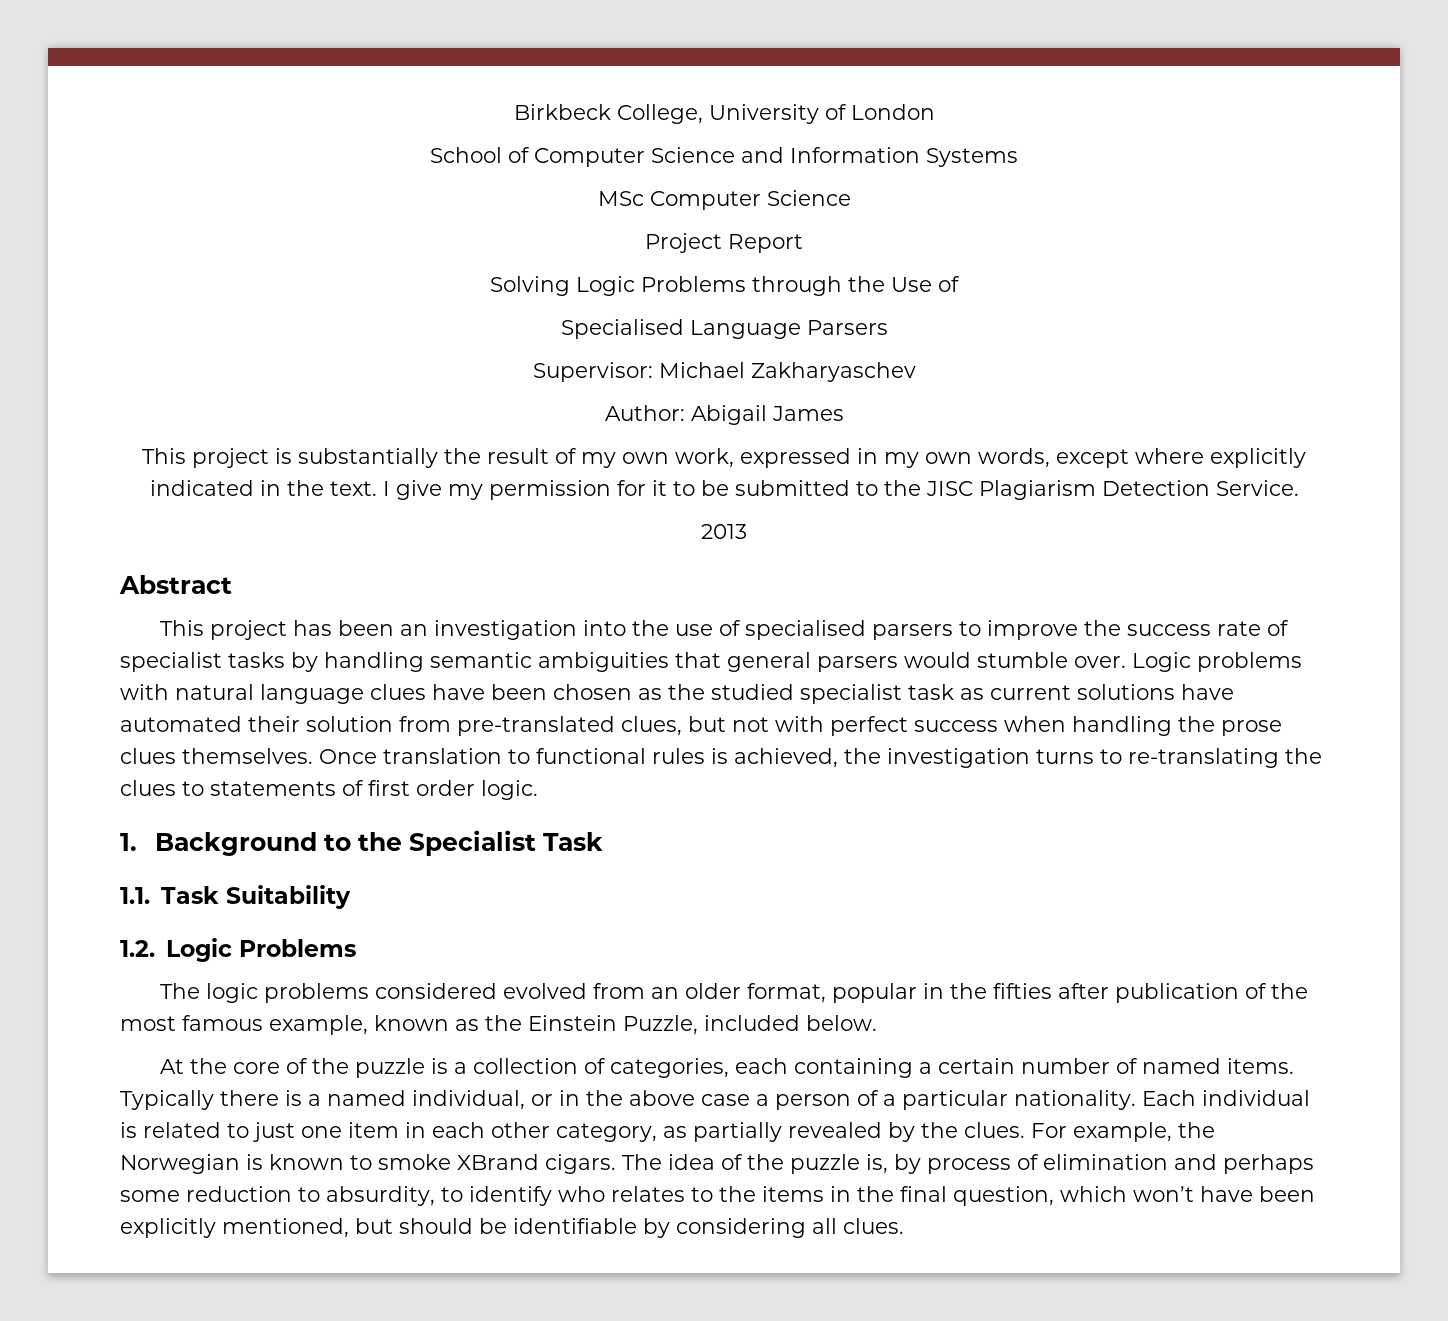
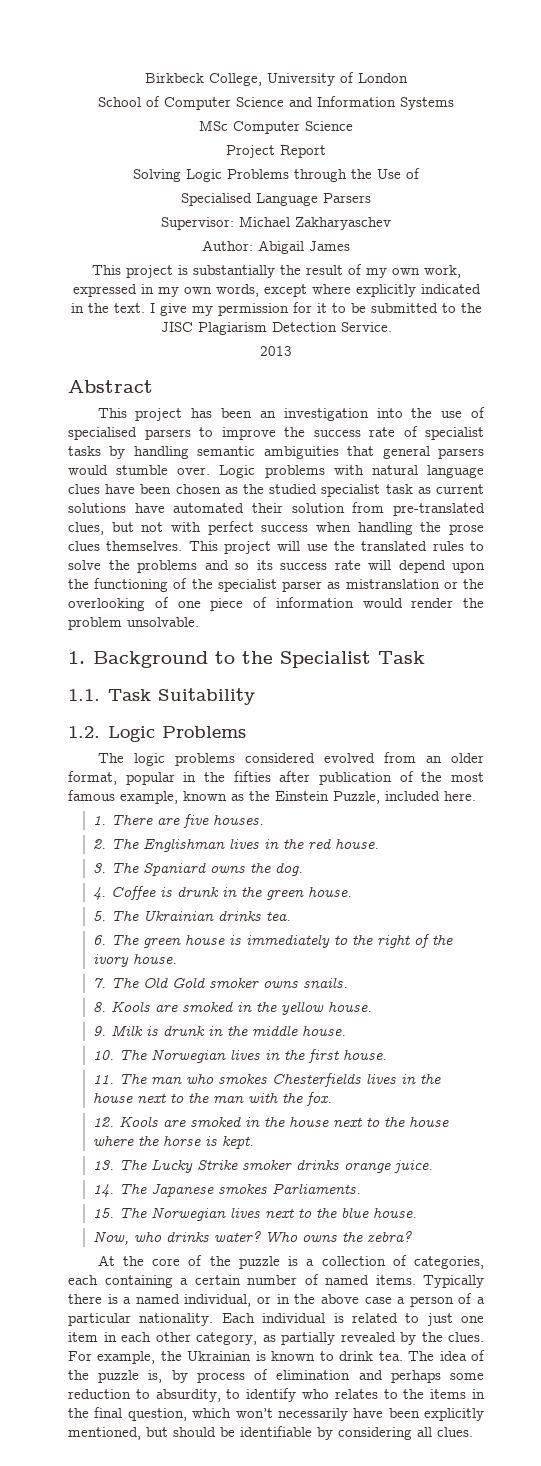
[319,748,1322,768] [120,780,538,800] Once translation to functional rules is achieved, the investigation turns to re-translating the clues to statements of first order logic. -> [188,541,484,554] [68,560,485,573] [68,578,485,592] [68,597,484,611] [68,617,199,630] This project will use the translated rules to solve the problems and so its success rate will depend upon the functioning of the specialist parser as mistranslation or the overlooking of one piece of information would render the problem unsolvable.
[806,1015,877,1031] below. -> [444,791,476,801] [93,814,265,828] [93,838,380,852] [93,862,304,876] [93,886,353,900] [93,910,292,921] [93,934,454,948] [93,953,178,967] [93,977,349,988] [93,1001,373,1015] [93,1025,347,1036] [93,1049,388,1063] [93,1073,442,1087] [93,1092,333,1106] [93,1116,450,1128] [93,1135,255,1149] [93,1159,434,1173] [93,1183,362,1197] [93,1207,418,1221] [93,1231,413,1245] here. // 1. There are five houses. // 2. The Englishman lives in the red house. // 3. The Spaniard owns the dog. // 4. Coffee is drunk in the green house. // 5. The Ukrainian drinks tea. // 6. The green house is immediately to the right of the ivory house. // 7. The Old Gold smoker owns snails. // 8. Kools are smoked in the yellow house. // 9. Milk is drunk in the middle house. // 10. The Norwegian lives in the first house. // 11. The man who smokes Chesterfields lives in the house next to the man with the fox. // 12. Kools are smoked in the house next to the house where the horse is kept. // 13. The Lucky Strike smoker drinks orange juice. // 14. The Japanese smokes Parliaments. // 15. The Norwegian lives next to the blue house. // Now, who drinks water? Who owns the zebra?
[120,1154,240,1174] Norwegian -> [187,1351,252,1361] Ukrainian
[378,1154,616,1174] smoke XBrand cigars. -> [339,1351,403,1361] drink tea.
(1194, 1194) none -> [277,1408,348,1421] necessarily

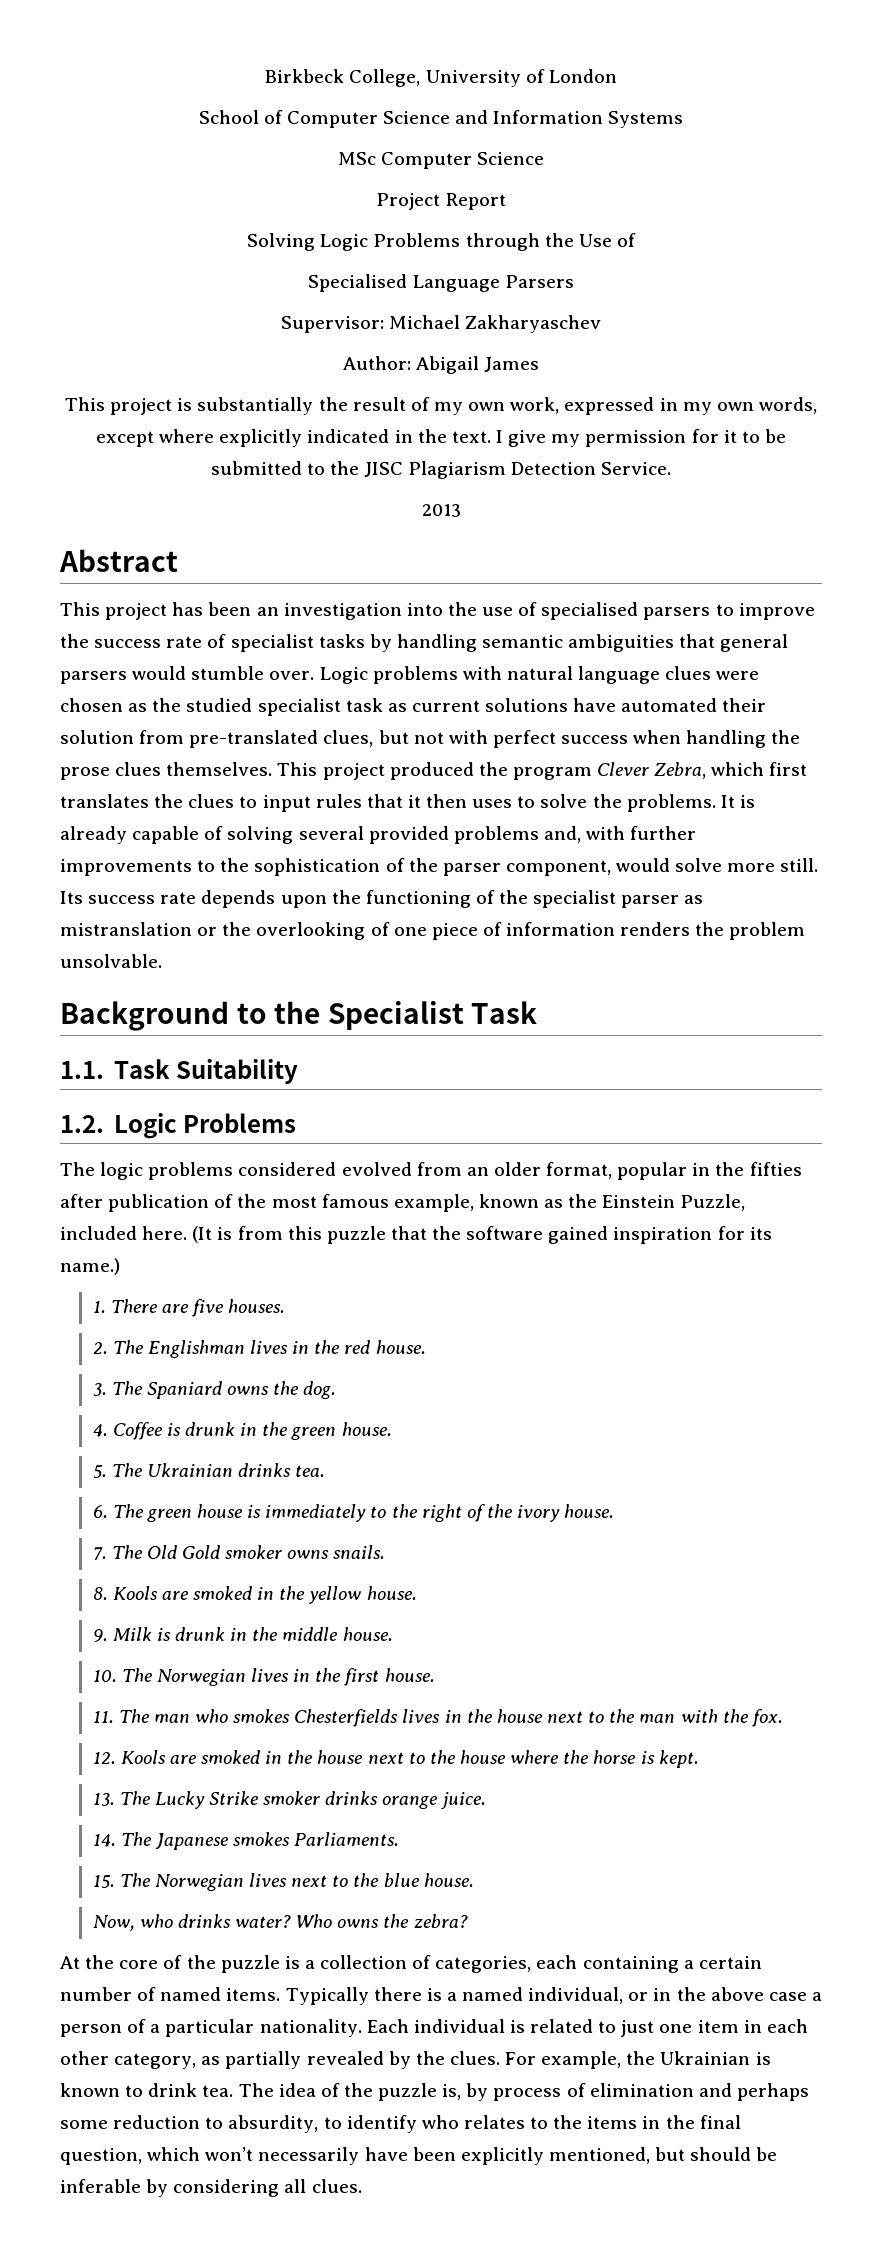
[105,484,172,494] have been -> [716,671,760,680] were
[277,541,484,551] [68,560,446,573] will use the translated rules to solve the problems and so its success rate will depend -> [389,762,808,780] [60,794,755,812] [60,826,697,844] [60,858,819,876] [60,890,276,908] produced the program Clever Zebra, which first translates the clues to input rules that it then uses to solve the problems. It is already capable of solving several provided problems and, with further improvements to the sophistication of the parser component, would solve more still. Its success rate depends
[362,598,454,608] would render -> [620,922,691,936] renders
[68,651,85,664] 1. -> (162, 961) none
(476, 796) none -> [192,1226,772,1244] [60,1258,120,1275] (It is from this puzzle that the software gained inspiration for its name.)
[240,1426,312,1437] identifiable -> [60,2179,141,2193] inferable

